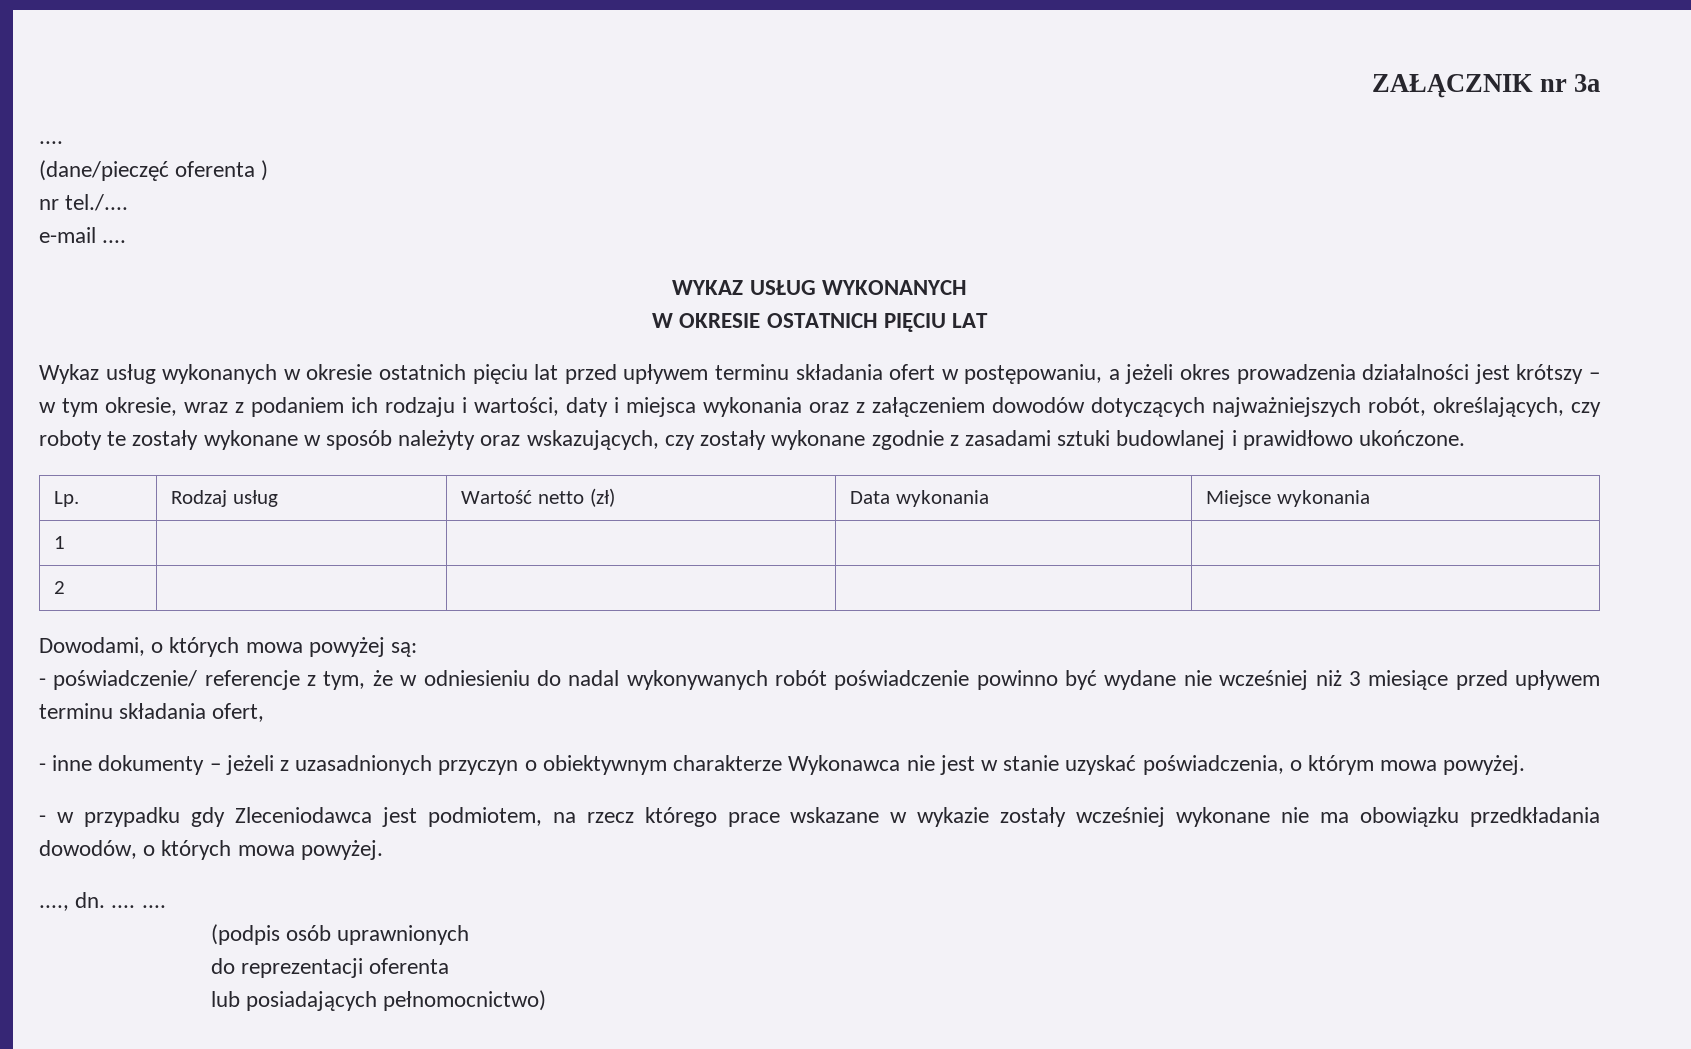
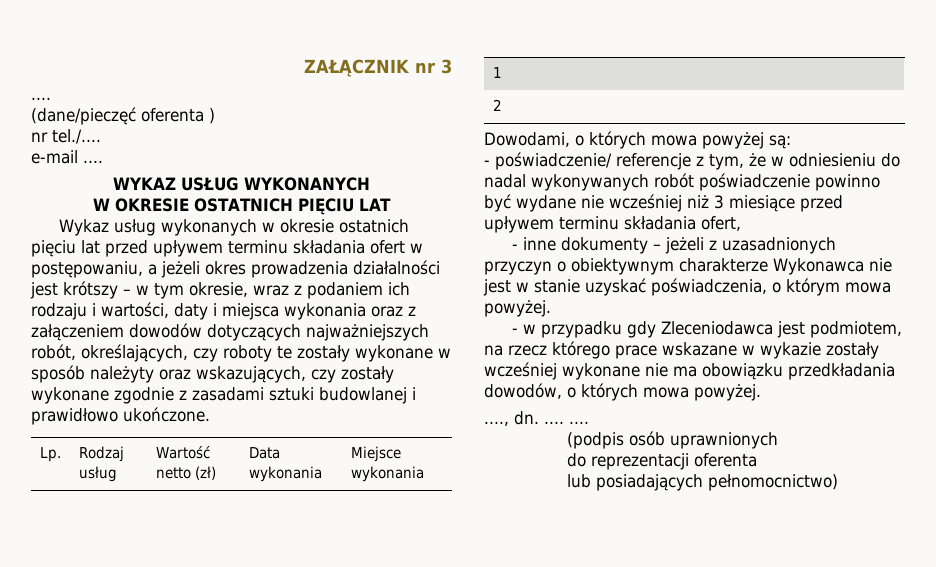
[1574,74,1600,92] 3a -> [441,59,452,74] 3

